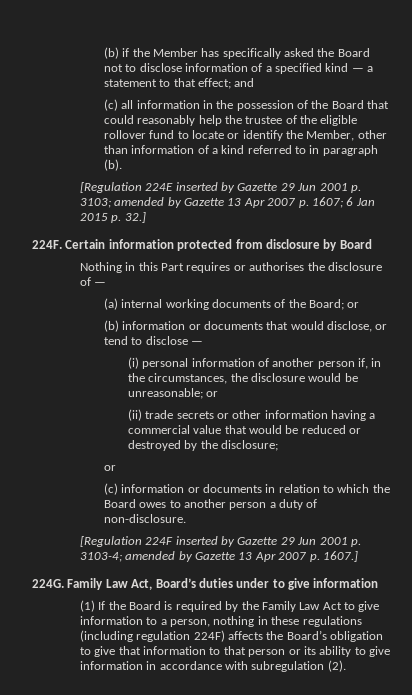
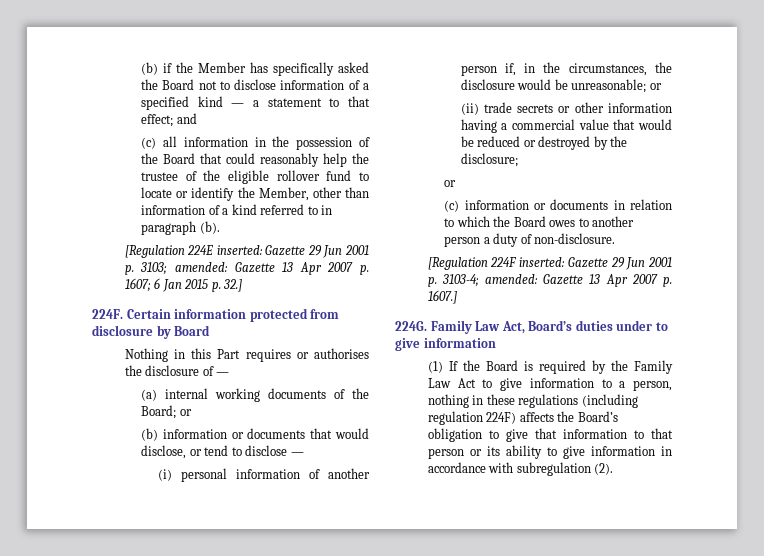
[175,182,236,193] inserted by -> [216,245,263,255] inserted:
[114,197,182,208] amended by -> [174,262,228,272] amended:
[175,536,236,547] inserted by -> [519,257,566,267] inserted:
[125,551,193,562] amended by -> [485,274,539,284] amended:

